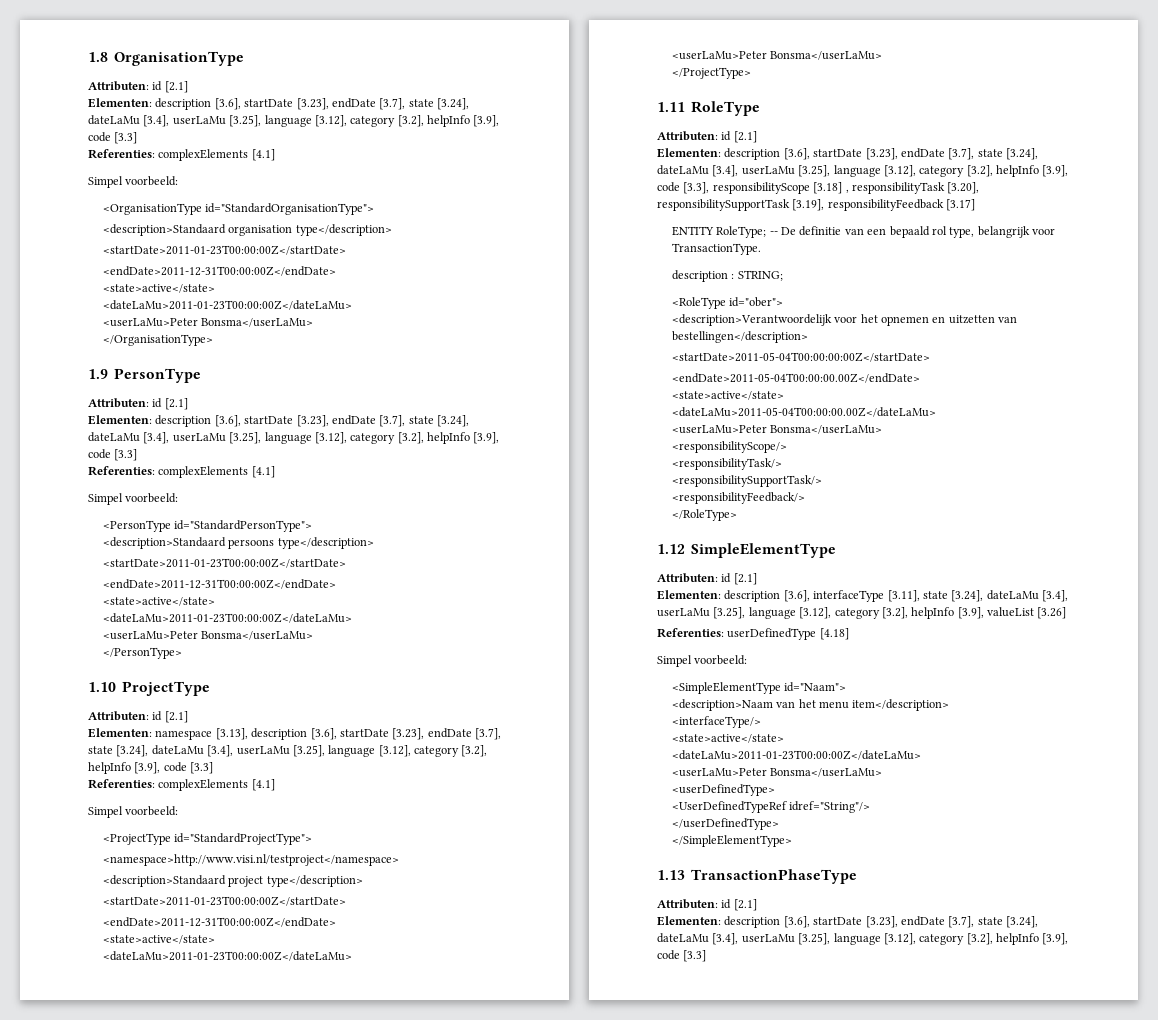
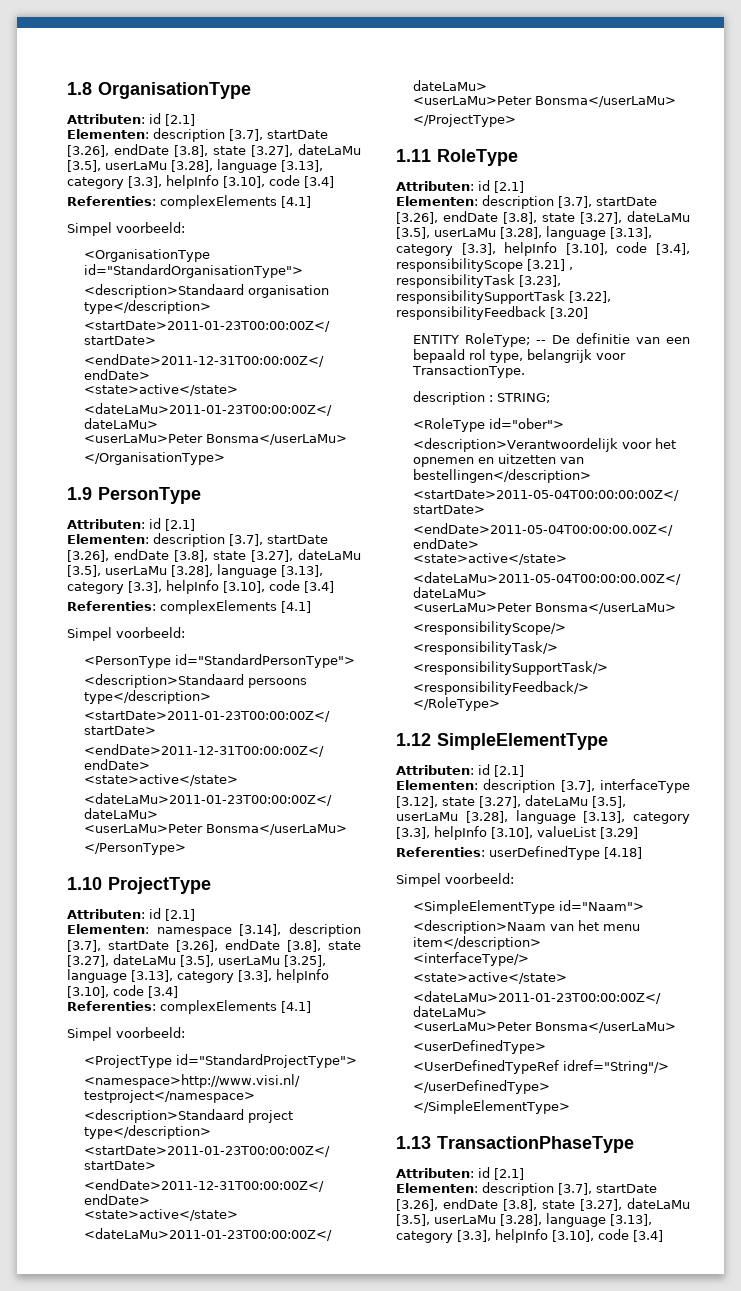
[214,98,469,110] [88,115,500,127] [88,132,138,144] [3.6], startDate [3.23], endDate [3.7], state [3.24], dateLaMu [3.4], userLaMu [3.25], language [3.12], category [3.2], helpInfo [3.9], code [3.3] -> [229,129,328,141] [67,144,361,157] [67,159,323,173] [67,175,334,189] [3.7], startDate [3.26], endDate [3.8], state [3.27], dateLaMu [3.5], userLaMu [3.28], language [3.13], category [3.3], helpInfo [3.10], code [3.4]
[214,415,469,427] [88,432,500,444] [88,449,138,461] [3.6], startDate [3.23], endDate [3.7], state [3.24], dateLaMu [3.4], userLaMu [3.25], language [3.12], category [3.2], helpInfo [3.9], code [3.3] -> [229,534,328,546] [67,549,361,562] [67,564,323,578] [67,580,334,594] [3.7], startDate [3.26], endDate [3.8], state [3.27], dateLaMu [3.5], userLaMu [3.28], language [3.13], category [3.3], helpInfo [3.10], code [3.4]
[215,728,501,740] [88,745,488,757] [88,762,214,774] [3.13], description [3.6], startDate [3.23], endDate [3.7], state [3.24], dateLaMu [3.4], userLaMu [3.25], language [3.12], category [3.2], helpInfo [3.9], code [3.3] -> [239,923,361,937] [67,939,361,952] [67,954,326,967] [67,969,329,983] [67,985,178,998] [3.14], description [3.7], startDate [3.26], endDate [3.8], state [3.27], dateLaMu [3.5], userLaMu [3.25], language [3.13], category [3.3], helpInfo [3.10], code [3.4]
[783,148,1038,160] [657,165,1069,177] [657,182,980,194] [657,199,976,211] [3.6], startDate [3.23], endDate [3.7], state [3.24], dateLaMu [3.4], userLaMu [3.25], language [3.12], category [3.2], helpInfo [3.9], code [3.3], responsibilityScope [3.18] , responsibilityTask [3.20], responsibilitySupportTask [3.19], responsibilityFeedback [3.17] -> [558,196,657,208] [396,211,690,224] [396,226,652,240] [396,242,690,256] [396,258,573,272] [396,274,561,288] [396,290,611,304] [396,306,588,320] [3.7], startDate [3.26], endDate [3.8], state [3.27], dateLaMu [3.5], userLaMu [3.28], language [3.13], category [3.3], helpInfo [3.10], code [3.4], responsibilityScope [3.21] , responsibilityTask [3.23], responsibilitySupportTask [3.22], responsibilityFeedback [3.20]
[783,590,1068,602] [657,607,1067,619] [3.6], interfaceType [3.11], state [3.24], dateLaMu [3.4], userLaMu [3.25], language [3.12], category [3.2], helpInfo [3.9], valueList [3.26] -> [560,779,691,793] [396,795,626,808] [396,810,690,824] [396,826,638,840] [3.7], interfaceType [3.12], state [3.27], dateLaMu [3.5], userLaMu [3.28], language [3.13], category [3.3], helpInfo [3.10], valueList [3.29]
[783,916,1038,928] [657,933,1069,945] [657,950,707,962] [3.6], startDate [3.23], endDate [3.7], state [3.24], dateLaMu [3.4], userLaMu [3.25], language [3.12], category [3.2], helpInfo [3.9], code [3.3] -> [558,1183,657,1195] [396,1198,690,1211] [396,1213,652,1227] [396,1229,663,1243] [3.7], startDate [3.26], endDate [3.8], state [3.27], dateLaMu [3.5], userLaMu [3.28], language [3.13], category [3.3], helpInfo [3.10], code [3.4]

